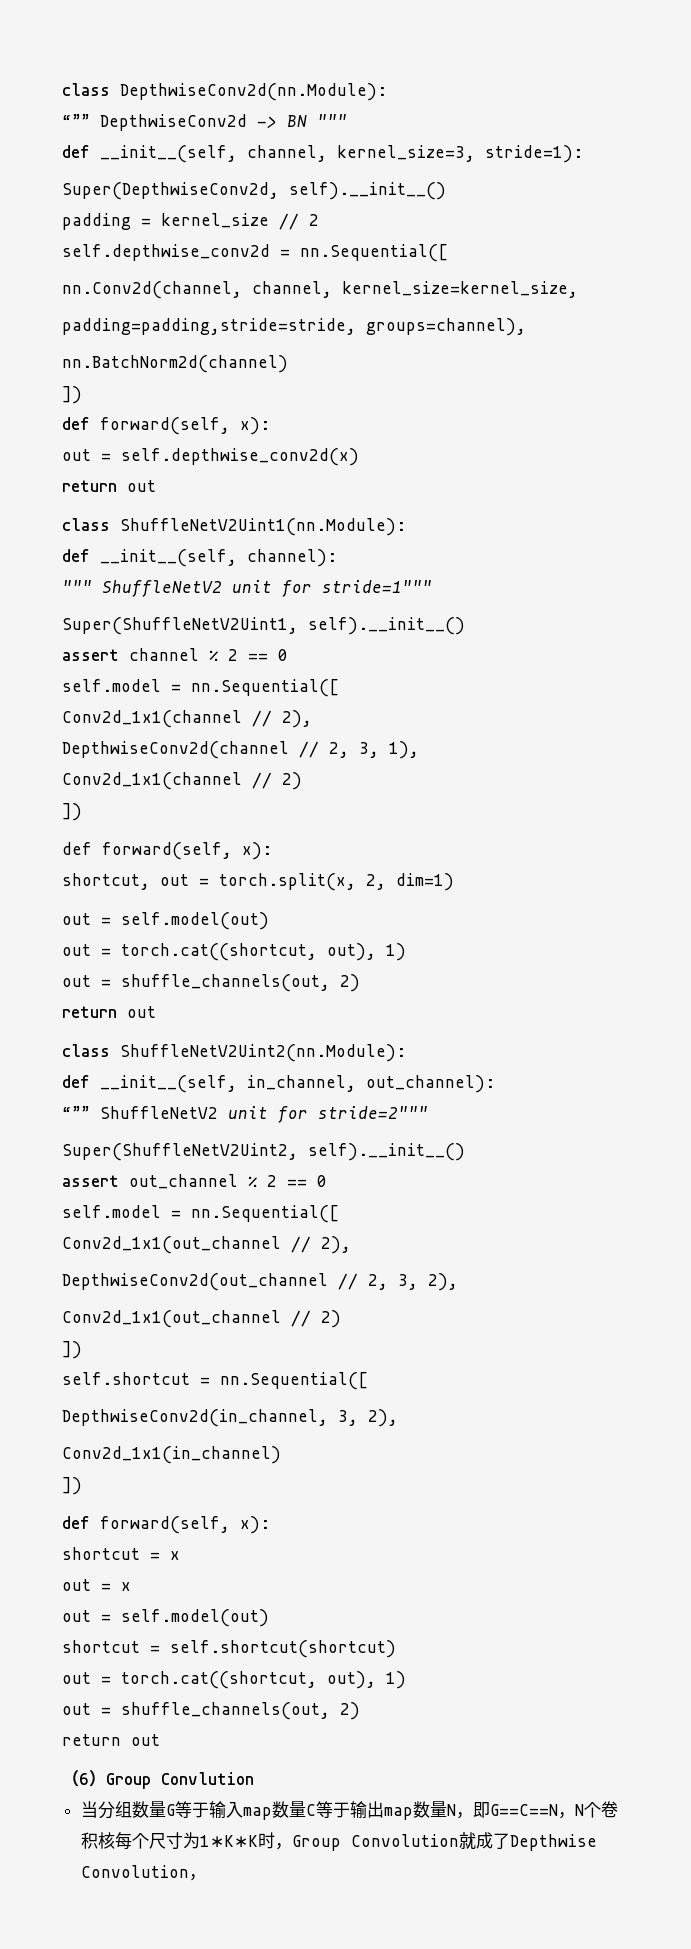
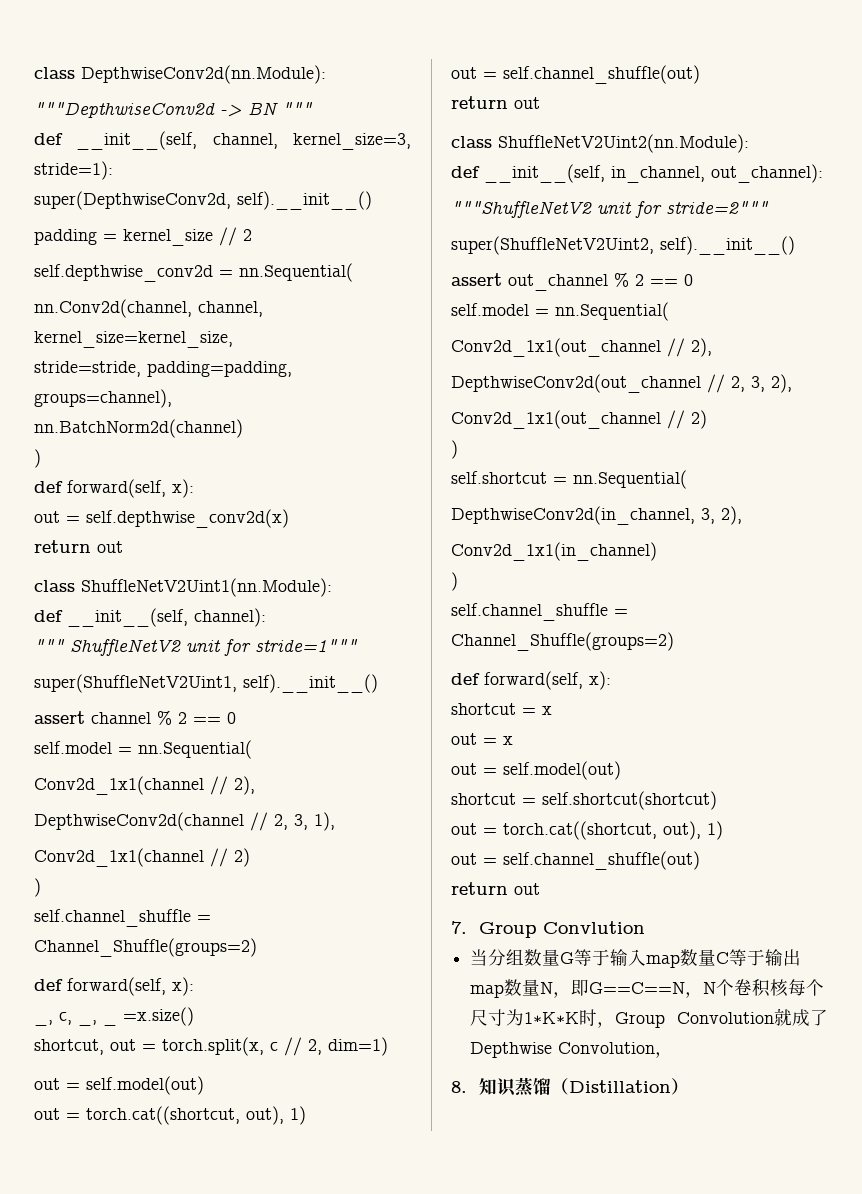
[62,114,247,131] “”” DepthwiseConv2d -> [34,102,215,118] """DepthwiseConv2d
[62,182,279,200] Super(DepthwiseConv2d, -> [34,191,231,210] super(DepthwiseConv2d,
[300,244,448,262] nn.Sequential([ -> [239,263,353,282] nn.Sequential(
[62,318,356,335] padding=padding,stride=stride, -> [34,361,292,377] stride=stride, padding=padding,
[62,386,82,404] ]) -> [34,449,41,468] )
[62,617,298,635] Super(ShuffleNetV2Uint1, -> [34,674,237,693] super(ShuffleNetV2Uint1,
[191,679,339,697] nn.Sequential([ -> [138,740,252,759] nn.Sequential(
[62,803,82,821] [62,842,272,860] ]) // def forward(self, x): -> [34,878,41,897] [34,909,211,927] [34,938,257,957] [34,977,194,996] [34,1007,194,1026] ) // self.channel_shuffle = Channel_Shuffle(groups=2) // def forward(self, x): // _, c, _, _ =x.size()
(356, 882) none -> [270,1037,302,1056] c //
[121,974,360,992] shuffle_channels(out, 2) -> [503,65,700,84] self.channel_shuffle(out)
[62,1106,218,1119] “”” ShuffleNetV2 -> [451,201,592,218] """ShuffleNetV2
[62,1143,298,1161] Super(ShuffleNetV2Uint2, -> [451,236,654,255] super(ShuffleNetV2Uint2,
[191,1205,339,1223] nn.Sequential([ -> [555,302,669,321] nn.Sequential(
[62,1341,82,1359] ]) -> [451,440,458,459] )
[220,1372,368,1390] nn.Sequential([ -> [573,470,687,489] nn.Sequential(
[62,1477,82,1495] ]) -> [451,572,458,591] [451,603,628,621] [451,632,674,651] ) // self.channel_shuffle = Channel_Shuffle(groups=2)
[121,1702,360,1720] [62,1734,160,1746] [62,1770,106,1787] shuffle_channels(out, 2) // return out // （6） -> [503,851,700,870] [451,882,540,895] [451,921,467,934] self.channel_shuffle(out) // return out // 7.
(206, 1877) none -> [451,1077,689,1097] // 8.知识蒸馏（Distillation）

